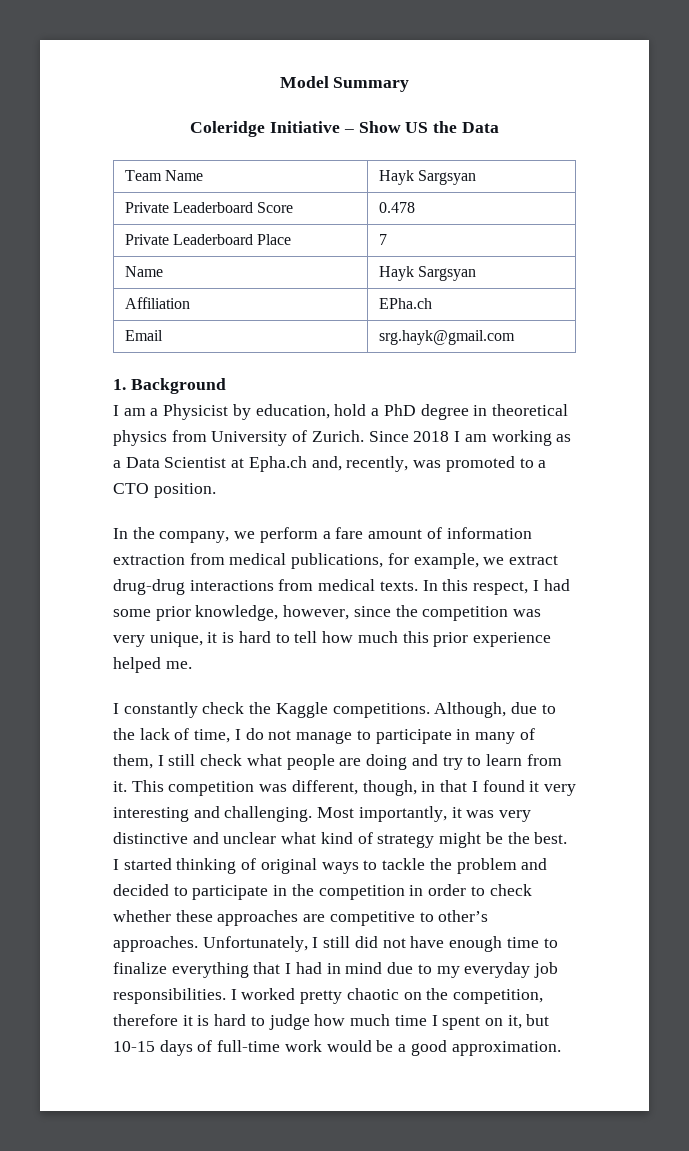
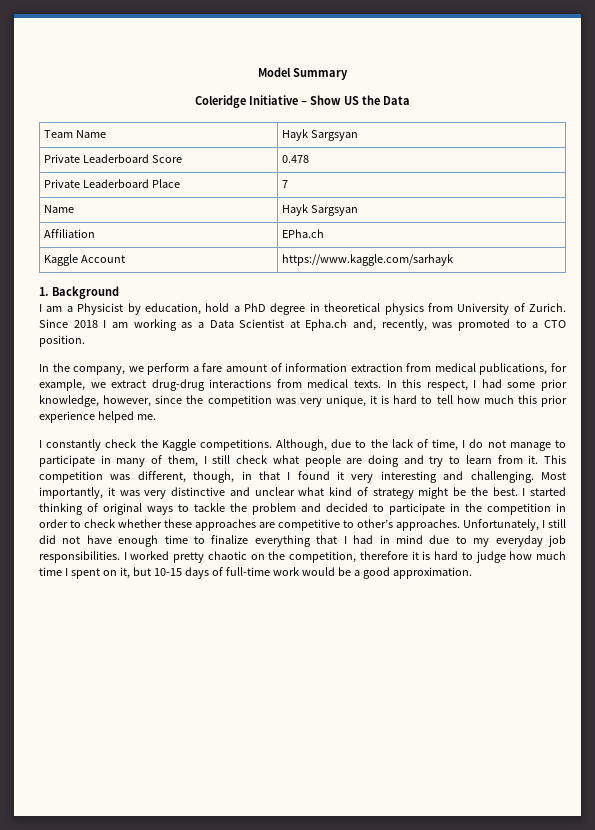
[124,330,163,341] [378,330,515,345] Email | srg.hayk@gmail.com -> [43,254,125,266] [281,254,453,266] Kaggle Account | https://www.kaggle.com/sarhayk

